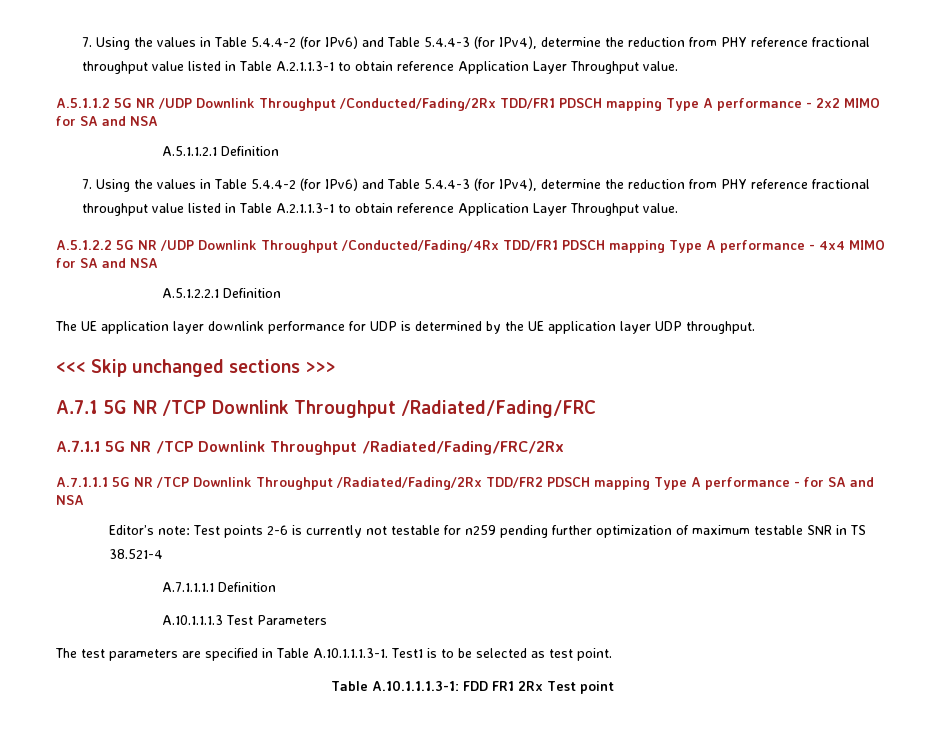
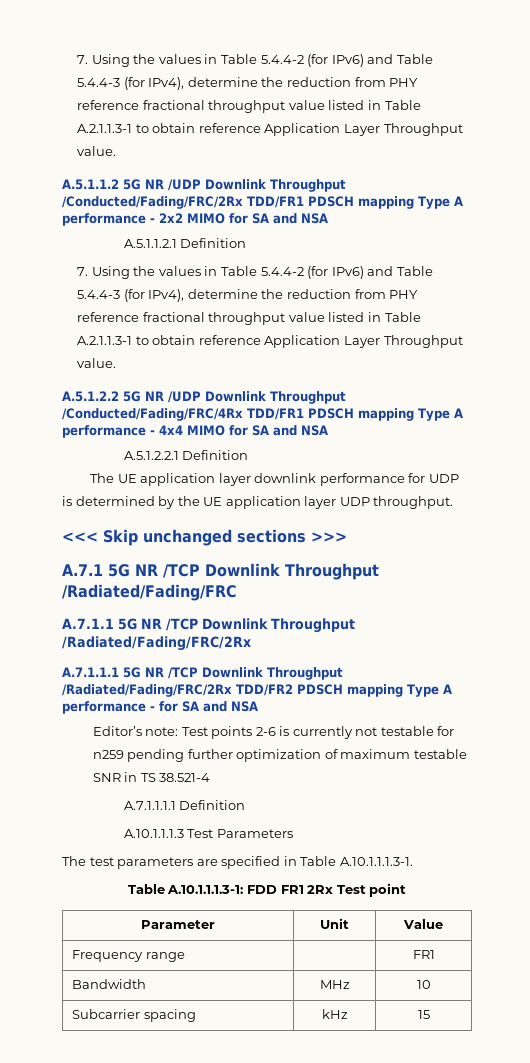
[340,98,496,111] /Conducted/Fading/2Rx -> [62,196,243,209] /Conducted/Fading/FRC/2Rx
[342,240,499,253] /Conducted/Fading/4Rx -> [62,408,243,421] /Conducted/Fading/FRC/4Rx
[337,477,482,490] /Radiated/Fading/2Rx -> [62,684,232,697] /Radiated/Fading/FRC/2Rx
[391,648,612,661] Test1 is to be selected as test point. -> (413, 861) none
(614, 687) none -> [141,920,215,929] [320,918,349,929] [403,919,443,929] [72,950,185,962] [412,950,435,959] [72,979,147,989] [319,980,350,989] [416,980,431,989] [72,1009,196,1022] [321,1009,348,1019] [417,1010,430,1019] // Parameter | Unit | Value // Frequency range | | FR1 // Bandwidth | MHz | 10 // Subcarrier spacing | kHz | 15

